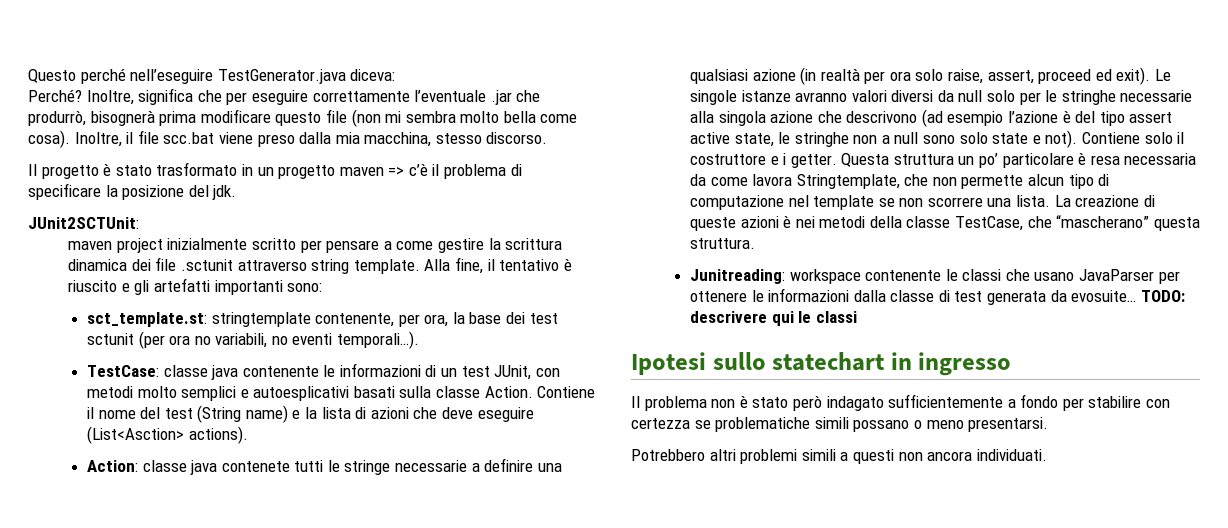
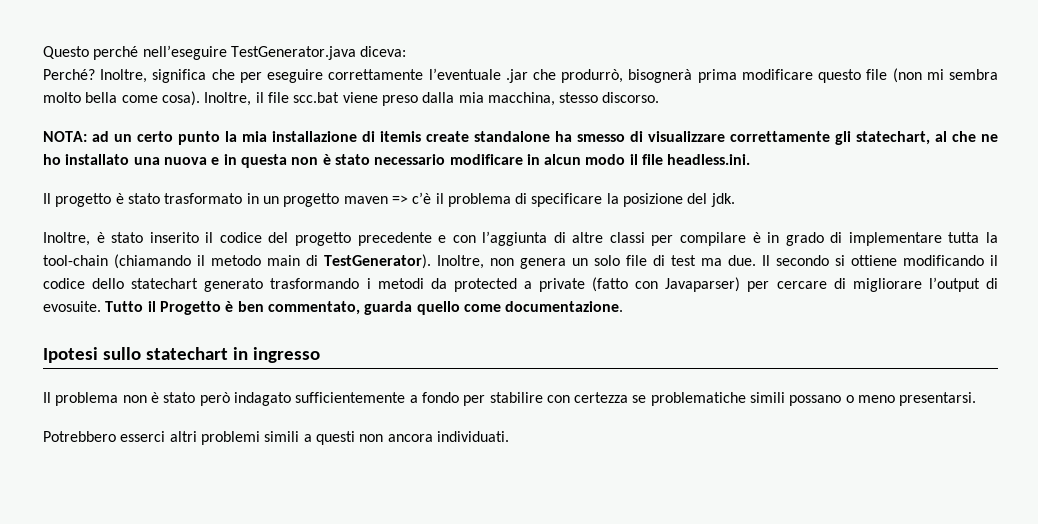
(548, 138) none -> [43,131,998,145] [43,154,751,168] // NOTA: ad un certo punto la mia installazione di itemis create standalone ha smesso di visualizzare correttamente gli statechart, al che ne ho installato una nuova e in questa non è stato necessario modificare in alcun modo il file headless.ini.
[28,217,139,229] [68,238,563,253] [68,257,572,274] [68,278,323,295] [86,312,558,327] [86,331,420,349] [86,363,560,380] [86,386,596,401] [86,405,534,423] [86,426,248,444] [86,458,562,475] [689,67,1172,85] [689,90,1193,105] [689,109,1173,127] [689,130,1185,148] [689,152,1197,168] [689,174,1110,189] [689,195,1155,210] [689,215,1200,231] [689,238,755,249] [689,269,1180,284] [689,288,1185,305] [689,311,857,326] JUnit2SCTUnit: // maven project inizialmente scritto per pensare a come gestire la scrittura dinamica dei file .sctunit attraverso string template. Alla fine, il tentativo è riuscito e gli artefatti importanti sono: // sct_template.st: stringtemplate contenente, per ora, la base dei test sctunit (per ora no variabili, no eventi temporali…). // TestCase: classe java contenente le informazioni di un test JUnit, con metodi molto semplici e autoesplicativi basati sulla classe Action. Contiene il nome del test (String name) e la lista di azioni che deve eseguire (List<Asction> actions). // Action: classe java contenete tutti le stringe necessarie a definire una qualsiasi azione (in realtà per ora solo raise, assert, proceed ed exit). Le singole istanze avranno valori diversi da null solo per le stringhe necessarie alla singola azione che descrivono (ad esempio l’azione è del tipo assert active state, le stringhe non a null sono solo state e not). Contiene solo il costruttore e i getter. Questa struttura un po’ particolare è resa necessaria da come lavora Stringtemplate, che non permette alcun tipo di computazione nel template se non scorrere una lista. La creazione di queste azioni è nei metodi della classe TestCase, che “mascherano” questa struttura. // Junitreading: workspace contenente le classi che usano JavaParser per ottenere le informazioni dalla classe di test generata da evosuite… TODO: descrivere qui le classi -> [43,231,999,246] [43,254,998,269] [43,277,999,292] [43,301,624,315] Inoltre, è stato inserito il codice del progetto precedente e con l’aggiunta di altre classi per compilare è in grado di implementare tutta la tool-chain (chiamando il metodo main di TestGenerator). Inoltre, non genera un solo file di test ma due. Il secondo si ottiene modificando il codice dello statechart generato trasformando i metodi da protected a private (fatto con Javaparser) per cercare di migliorare l’output di evosuite. Tutto il Progetto è ben commentato, guarda quello come documentazione.
(705, 455) none -> [120,431,166,442] esserci

